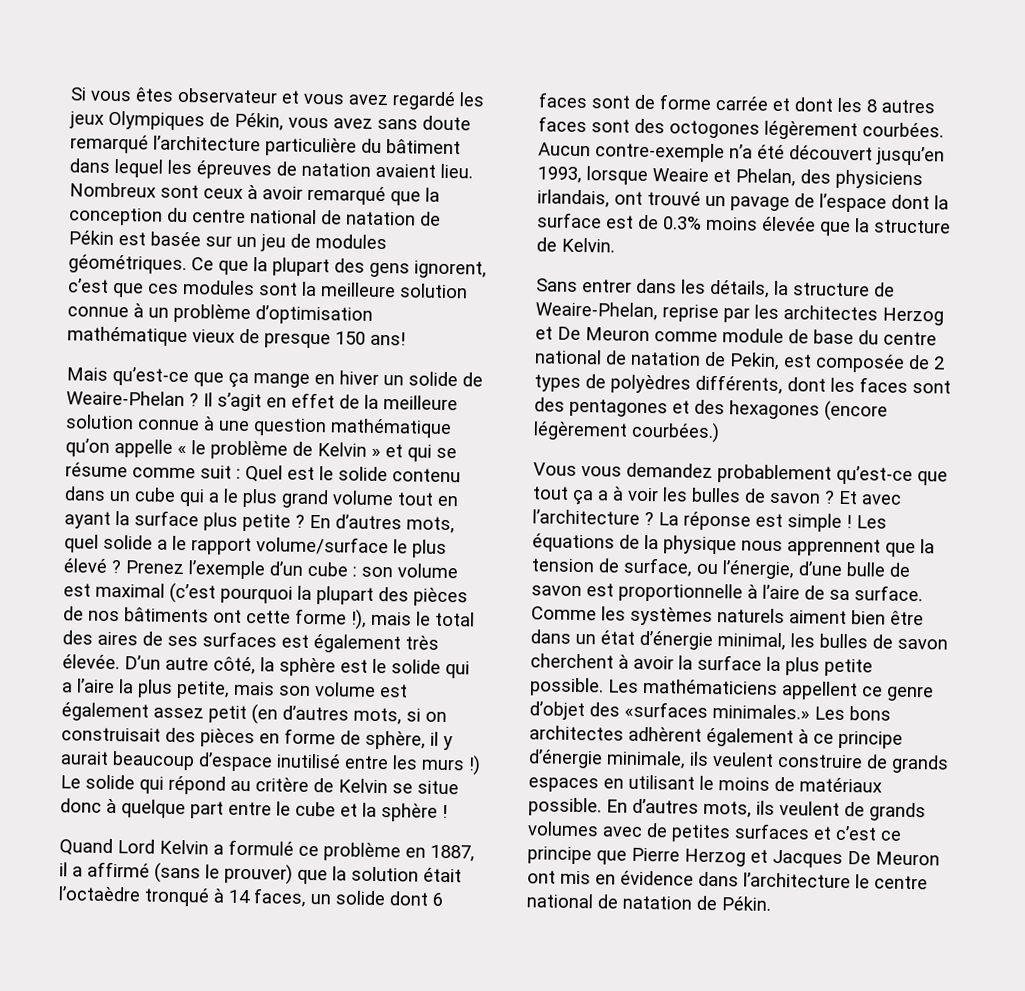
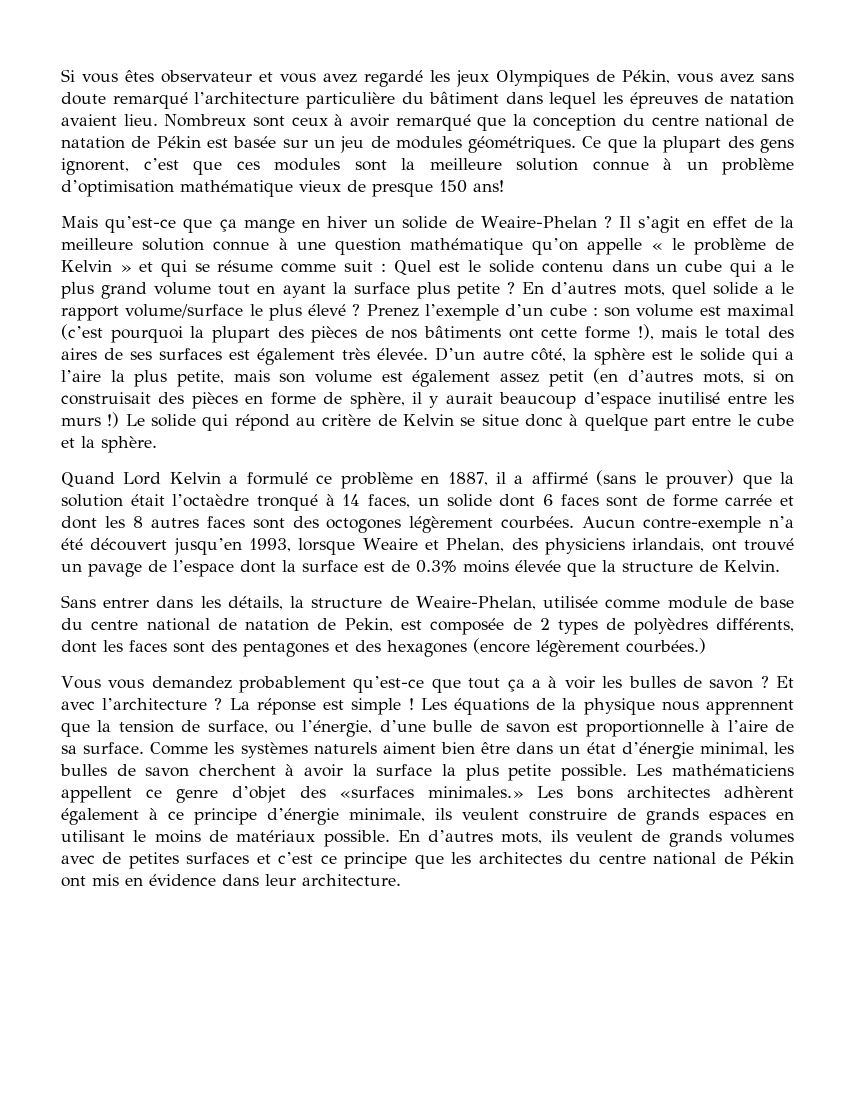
[381,803,448,822] sphère ! -> [101,436,157,453] sphère.
[662,304,944,326] [535,326,650,342] reprise par les architectes Herzog et De Meuron -> [543,596,599,608] utilisée
[631,847,940,868] Pierre Herzog et Jacques De Meuron -> [451,852,794,865] les architectes du centre national de Pékin
[743,872,928,890] [526,893,772,911] l’architecture le centre national de natation de Pékin. -> [265,874,401,886] leur architecture.

